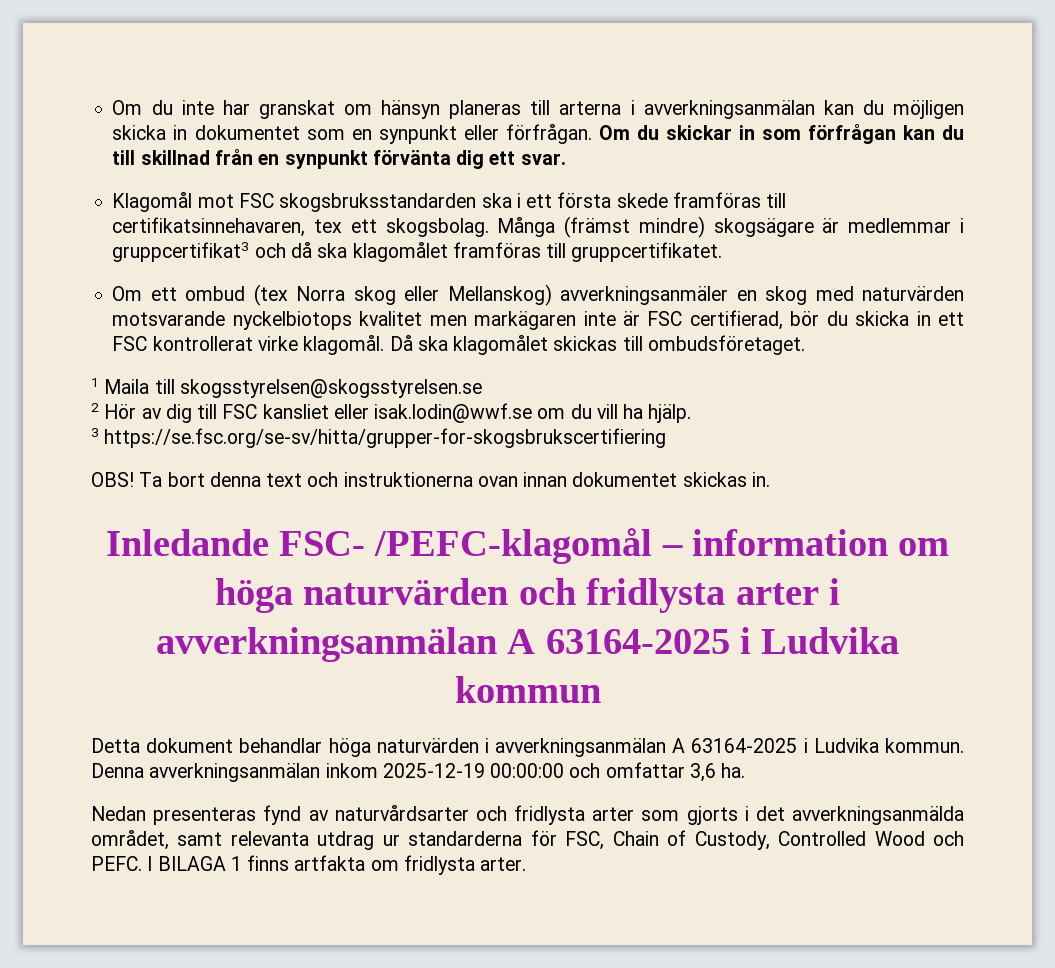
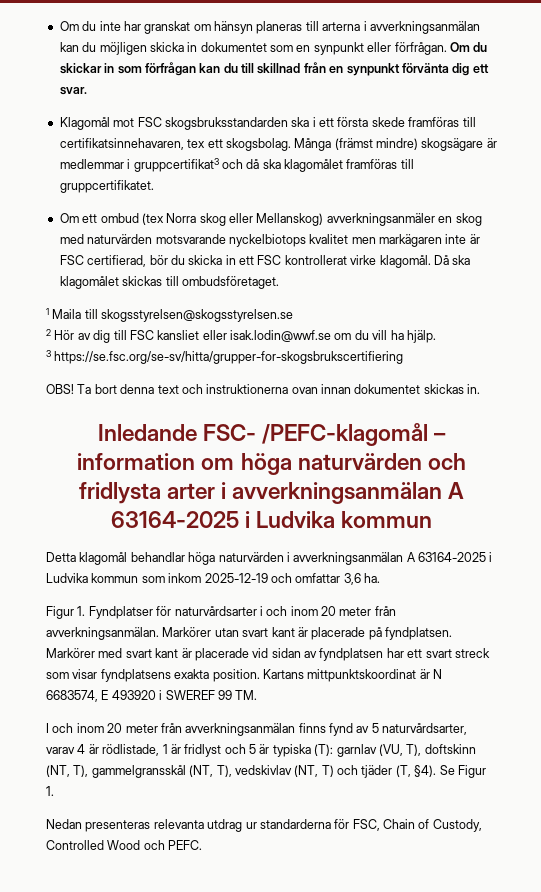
[146,738,234,753] dokument -> [79,552,128,565] klagomål
[884,738,964,753] [91,763,321,782] kommun. Denna avverkningsanmälan -> [91,573,165,583] kommun som
[490,763,565,778] 00:00:00 -> (268, 578) none
[91,805,964,825] [91,830,223,850] Nedan presenteras fynd av naturvårdsarter och fridlysta arter som gjorts i det avverkningsanmälda området, samt -> [46,606,396,619] [46,627,452,640] [46,648,490,661] [46,669,442,682] [46,690,258,702] [46,723,468,736] [46,744,476,757] [46,765,486,778] [46,786,54,796] [46,819,151,832] Figur 1. Fyndplatser för naturvårdsarter i och inom 20 meter från avverkningsanmälan. Markörer utan svart kant är placerade på fyndplatsen. Markörer med svart kant är placerade vid sidan av fyndplatsen har ett svart streck som visar fyndplatsens exakta position. Kartans mittpunktskoordinat är N 6683574, E 493920 i SWEREF 99 TM. // I och inom 20 meter från avverkningsanmälan finns fynd av 5 naturvårdsarter, varav 4 är rödlistade, 1 är fridlyst och 5 är typiska (T): garnlav (VU, T), doftskinn (NT, T), gammelgransskål (NT, T), vedskivlav (NT, T) och tjäder (T, §4). Se Figur 1. // Nedan presenteras
[147,855,527,875] I BILAGA 1 finns artfakta om fridlysta arter. -> (203, 845) none

